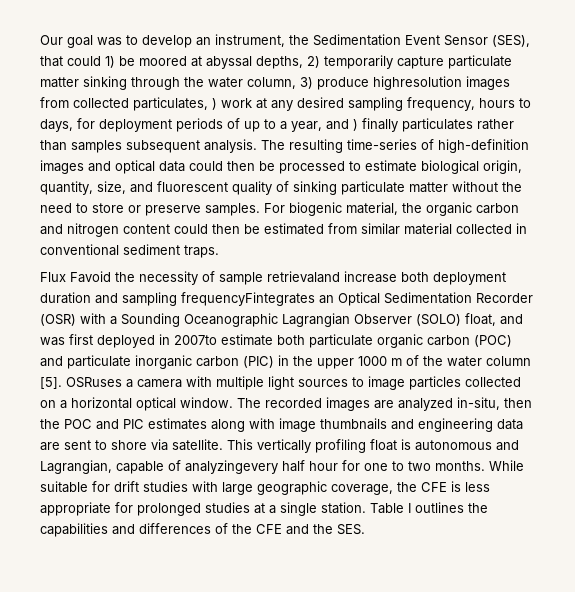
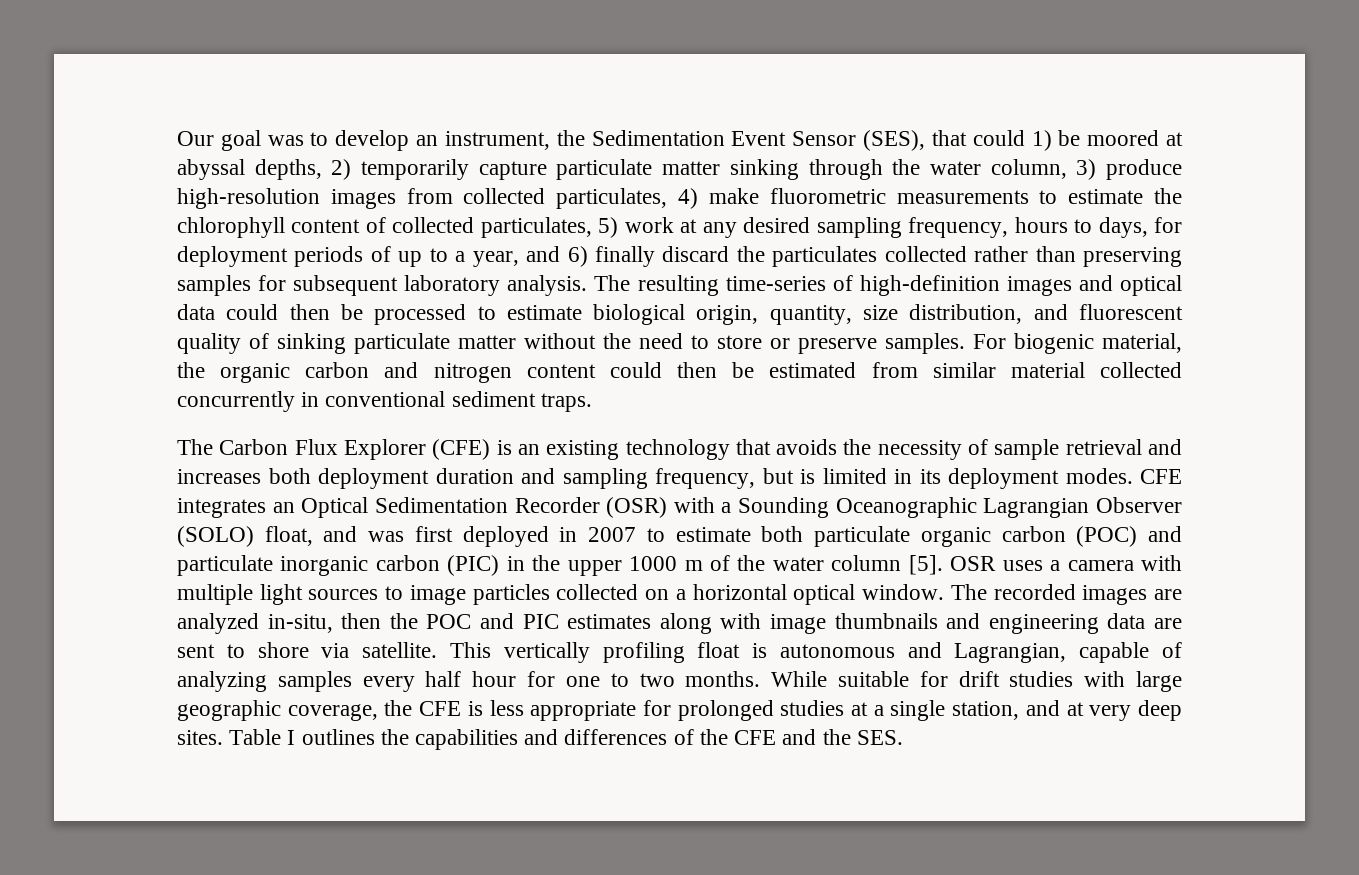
[373,76,462,90] highresolution -> [177,188,320,209] high-resolution
[212,98,217,110] ) -> [678,188,1182,209] [177,217,619,238] 4) make fluorometric measurements to estimate the chlorophyll content of collected particulates, 5)
[353,118,514,132] [40,140,200,153] ) finally particulates rather than samples subsequent -> [567,246,1182,267] [177,275,501,296] 6) finally discard the particulates collected rather than preserving samples for subsequent laboratory
[97,181,126,194] size, -> [863,304,1023,324] size distribution,
(512, 229) none -> [177,391,295,412] concurrently
[40,271,111,283] Flux Favoid -> [177,439,838,460] The Carbon Flux Explorer (CFE) is an existing technology that avoids
[267,271,397,283] retrievaland increase -> [1065,439,1182,455] [177,469,261,484] retrieval and increases
[181,292,315,306] frequencyFintegrates -> [655,468,1182,489] [177,498,266,518] frequency, but is limited in its deployment modes. CFE integrates
[174,335,217,345] 2007to -> [588,527,665,542] 2007 to
[66,377,122,388] OSRuses -> [950,556,1043,571] OSR uses
[185,460,278,474] analyzingevery -> [177,671,415,692] analyzing samples every
[321,502,366,514] station. -> [952,700,1183,721] [177,730,223,745] station, and at very deep sites.

